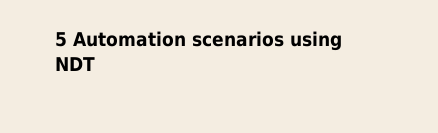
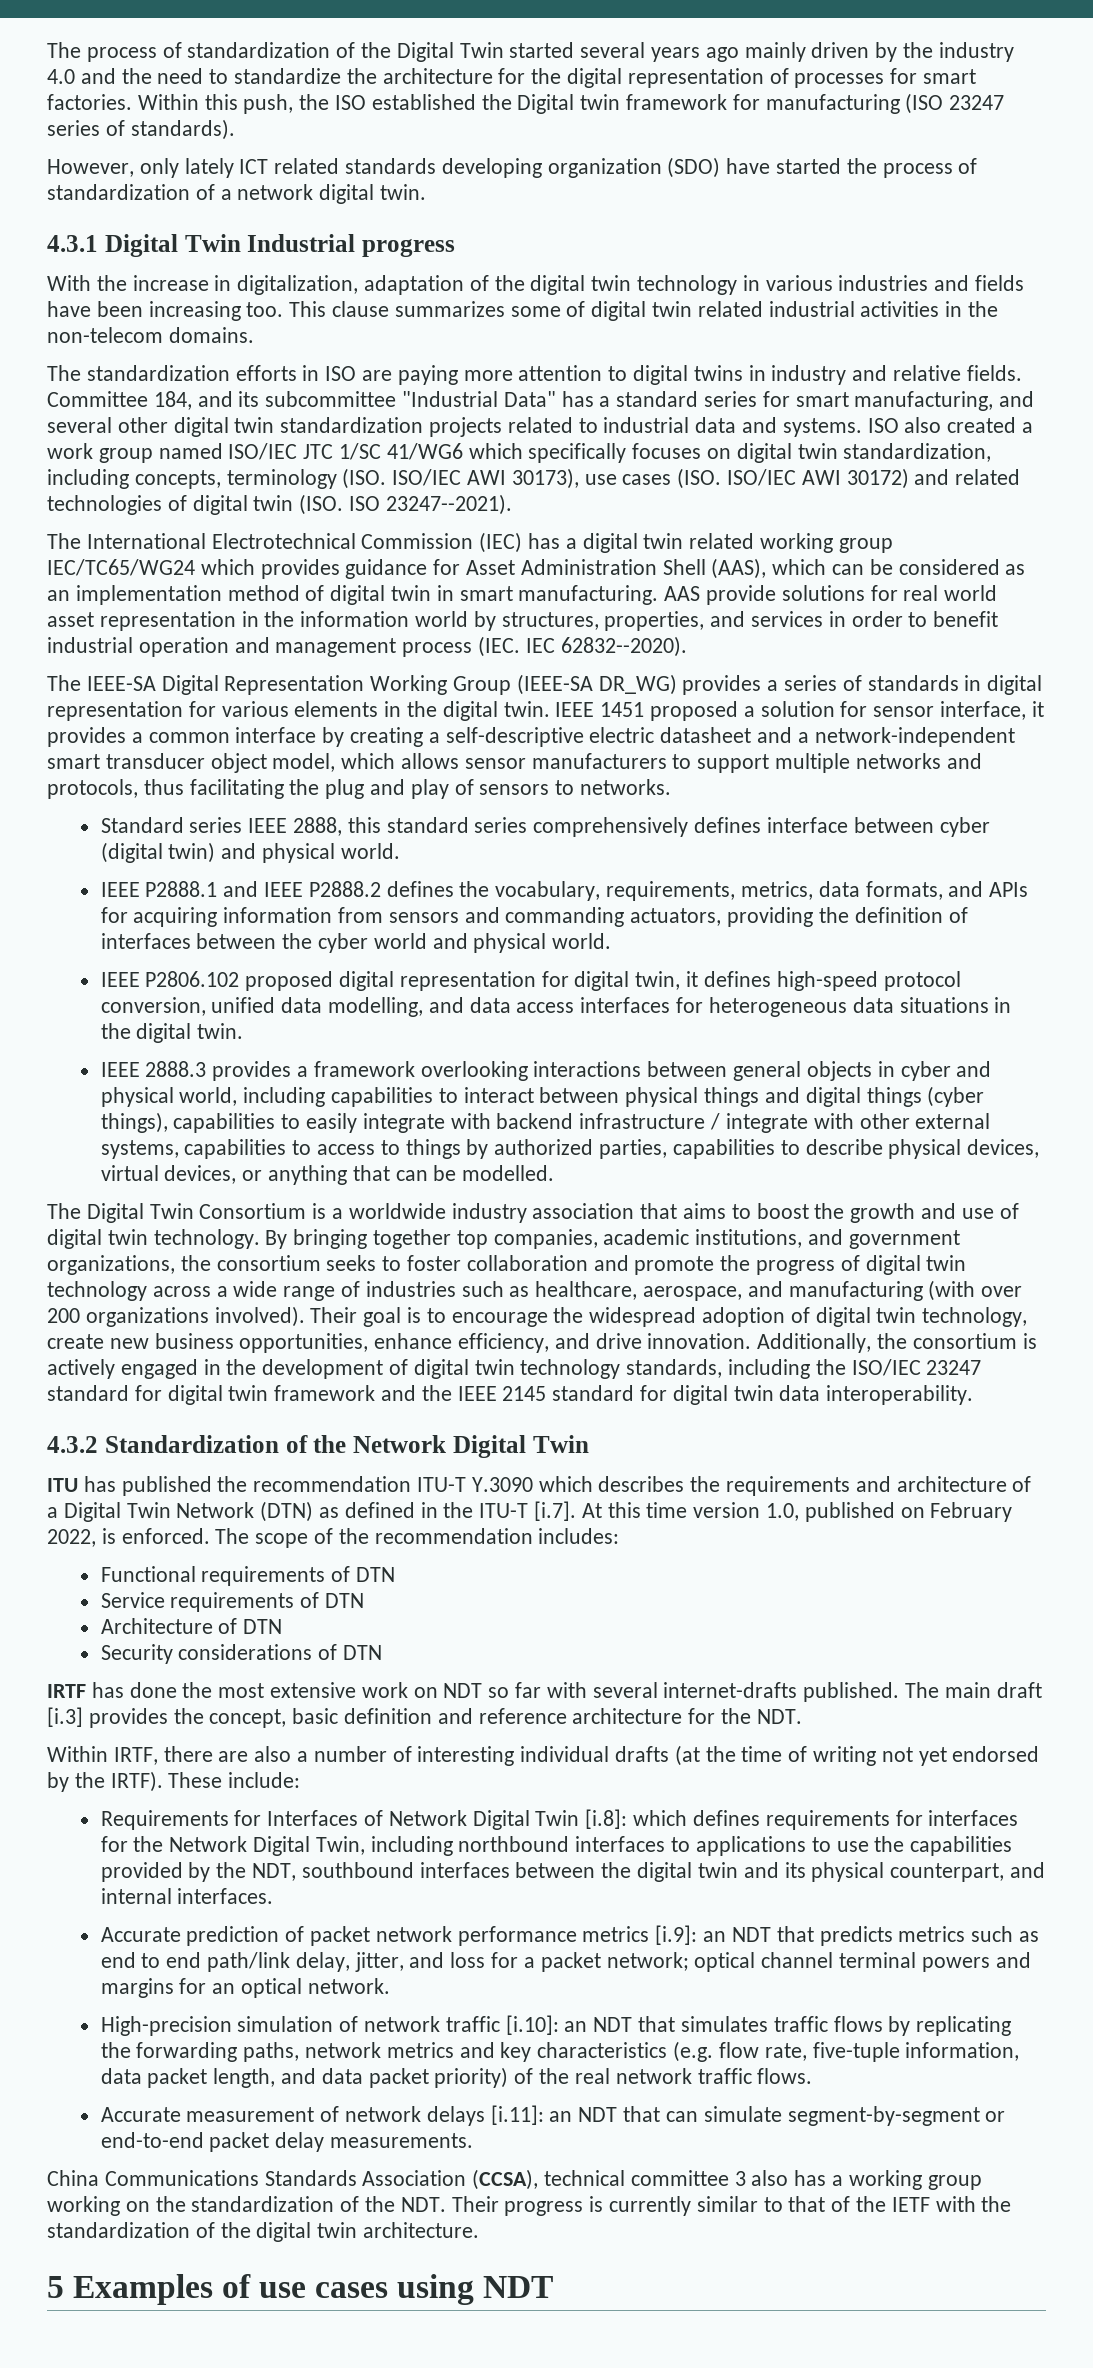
[55,31,284,47] 5 Automation scenarios -> [47,42,1014,62] [47,68,977,88] [47,93,1005,114] [47,119,235,140] [47,157,978,178] [47,184,427,204] [47,234,455,257] [47,275,1025,295] [47,301,999,321] [47,327,254,343] [47,365,1022,385] [47,391,1035,411] [47,417,1034,437] [47,443,992,463] [47,468,1021,489] [47,494,512,515] [47,532,893,553] [47,558,1026,579] [47,585,998,605] [47,611,999,631] [47,636,687,657] [47,674,1043,695] [47,701,1044,721] [47,727,1015,747] [47,753,982,773] [47,779,672,799] [100,817,990,837] [100,842,400,863] [100,881,1029,901] [100,907,968,927] [100,933,612,953] [100,971,961,991] [100,997,1012,1017] [100,1023,244,1043] [100,1061,992,1081] [100,1086,985,1107] [100,1112,991,1133] [100,1139,1040,1159] [100,1165,555,1185] [47,1203,1019,1223] [47,1229,960,1249] [47,1255,967,1275] [47,1280,1023,1301] [47,1306,1028,1327] [47,1333,1037,1353] [47,1359,982,1379] [47,1385,974,1405] [47,1435,589,1458] [47,1476,1032,1496] [47,1501,1013,1522] [47,1528,620,1548] [100,1566,396,1586] [100,1592,365,1612] [100,1618,283,1634] [100,1644,383,1664] [47,1682,1042,1702] [47,1707,802,1728] [47,1745,1040,1766] [47,1771,301,1792] [100,1809,1019,1830] [100,1836,1013,1856] [100,1862,1045,1882] [100,1888,274,1904] [100,1925,1039,1946] [100,1952,1031,1972] [100,1978,390,1998] [100,2015,1012,2036] [100,2041,1020,2062] [100,2067,813,2088] [100,2105,1006,2126] [100,2132,474,2152] [47,2169,982,2190] [47,2196,1012,2216] [47,2222,480,2242] [47,2274,389,2305] The process of standardization of the Digital Twin started several years ago mainly driven by the industry 4.0 and the need to standardize the architecture for the digital representation of processes for smart factories. Within this push, the ISO established the Digital twin framework for manufacturing (ISO 23247 series of standards). // However, only lately ICT related standards developing organization (SDO) have started the process of standardization of a network digital twin. // 4.3.1 Digital Twin Industrial progress // With the increase in digitalization, adaptation of the digital twin technology in various industries and fields have been increasing too. This clause summarizes some of digital twin related industrial activities in the non-telecom domains. // The standardization efforts in ISO are paying more attention to digital twins in industry and relative fields. Committee 184, and its subcommittee "Industrial Data" has a standard series for smart manufacturing, and several other digital twin standardization projects related to industrial data and systems. ISO also created a work group named ISO/IEC JTC 1/SC 41/WG6 which specifically focuses on digital twin standardization, including concepts, terminology (ISO. ISO/IEC AWI 30173), use cases (ISO. ISO/IEC AWI 30172) and related technologies of digital twin (ISO. ISO 23247--2021). // The International Electrotechnical Commission (IEC) has a digital twin related working group IEC/TC65/WG24 which provides guidance for Asset Administration Shell (AAS), which can be considered as an implementation method of digital twin in smart manufacturing. AAS provide solutions for real world asset representation in the information world by structures, properties, and services in order to benefit industrial operation and management process (IEC. IEC 62832--2020). // The IEEE-SA Digital Representation Working Group (IEEE-SA DR_WG) provides a series of standards in digital representation for various elements in the digital twin. IEEE 1451 proposed a solution for sensor interface, it provides a common interface by creating a self-descriptive electric datasheet and a network-independent smart transducer object model, which allows sensor manufacturers to support multiple networks and protocols, thus facilitating the plug and play of sensors to networks. // Standard series IEEE 2888, this standard series comprehensively defines interface between cyber (digital twin) and physical world. // IEEE P2888.1 and IEEE P2888.2 defines the vocabulary, requirements, metrics, data formats, and APIs for acquiring information from sensors and commanding actuators, providing the definition of interfaces between the cyber world and physical world. // IEEE P2806.102 proposed digital representation for digital twin, it defines high-speed protocol conversion, unified data modelling, and data access interfaces for heterogeneous data situations in the digital twin. // IEEE 2888.3 provides a framework overlooking interactions between general objects in cyber and physical world, including capabilities to interact between physical things and digital things (cyber things), capabilities to easily integrate with backend infrastructure / integrate with other external systems, capabilities to access to things by authorized parties, capabilities to describe physical devices, virtual devices, or anything that can be modelled. // The Digital Twin Consortium is a worldwide industry association that aims to boost the growth and use of digital twin technology. By bringing together top companies, academic institutions, and government organizations, the consortium seeks to foster collaboration and promote the progress of digital twin technology across a wide range of industries such as healthcare, aerospace, and manufacturing (with over 200 organizations involved). Their goal is to encourage the widespread adoption of digital twin technology, create new business opportunities, enhance efficiency, and drive innovation. Additionally, the consortium is actively engaged in the development of digital twin technology standards, including the ISO/IEC 23247 standard for digital twin framework and the IEEE 2145 standard for digital twin data interoperability. // 4.3.2 Standardization of the Network Digital Twin // ITU has published the recommendation ITU-T Y.3090 which describes the requirements and architecture of a Digital Twin Network (DTN) as defined in the ITU-T [i.7]. At this time version 1.0, published on February 2022, is enforced. The scope of the recommendation includes: // Functional requirements of DTN // Service requirements of DTN // Architecture of DTN // Security considerations of DTN // IRTF has done the most extensive work on NDT so far with several internet-drafts published. The main draft [i.3] provides the concept, basic definition and reference architecture for the NDT. // Within IRTF, there are also a number of interesting individual drafts (at the time of writing not yet endorsed by the IRTF). These include: // Requirements for Interfaces of Network Digital Twin [i.8]: which defines requirements for interfaces for the Network Digital Twin, including northbound interfaces to applications to use the capabilities provided by the NDT, southbound interfaces between the digital twin and its physical counterpart, and internal interfaces. // Accurate prediction of packet network performance metrics [i.9]: an NDT that predicts metrics such as end to end path/link delay, jitter, and loss for a packet network; optical channel terminal powers and margins for an optical network. // High-precision simulation of network traffic [i.10]: an NDT that simulates traffic flows by replicating the forwarding paths, network metrics and key characteristics (e.g. flow rate, five-tuple information, data packet length, and data packet priority) of the real network traffic flows. // Accurate measurement of network delays [i.11]: an NDT that can simulate segment-by-segment or end-to-end packet delay measurements. // China Communications Standards Association (CCSA), technical committee 3 also has a working group working on the standardization of the NDT. Their progress is currently similar to that of the IETF with the standardization of the digital twin architecture. // 5 Examples of use cases

